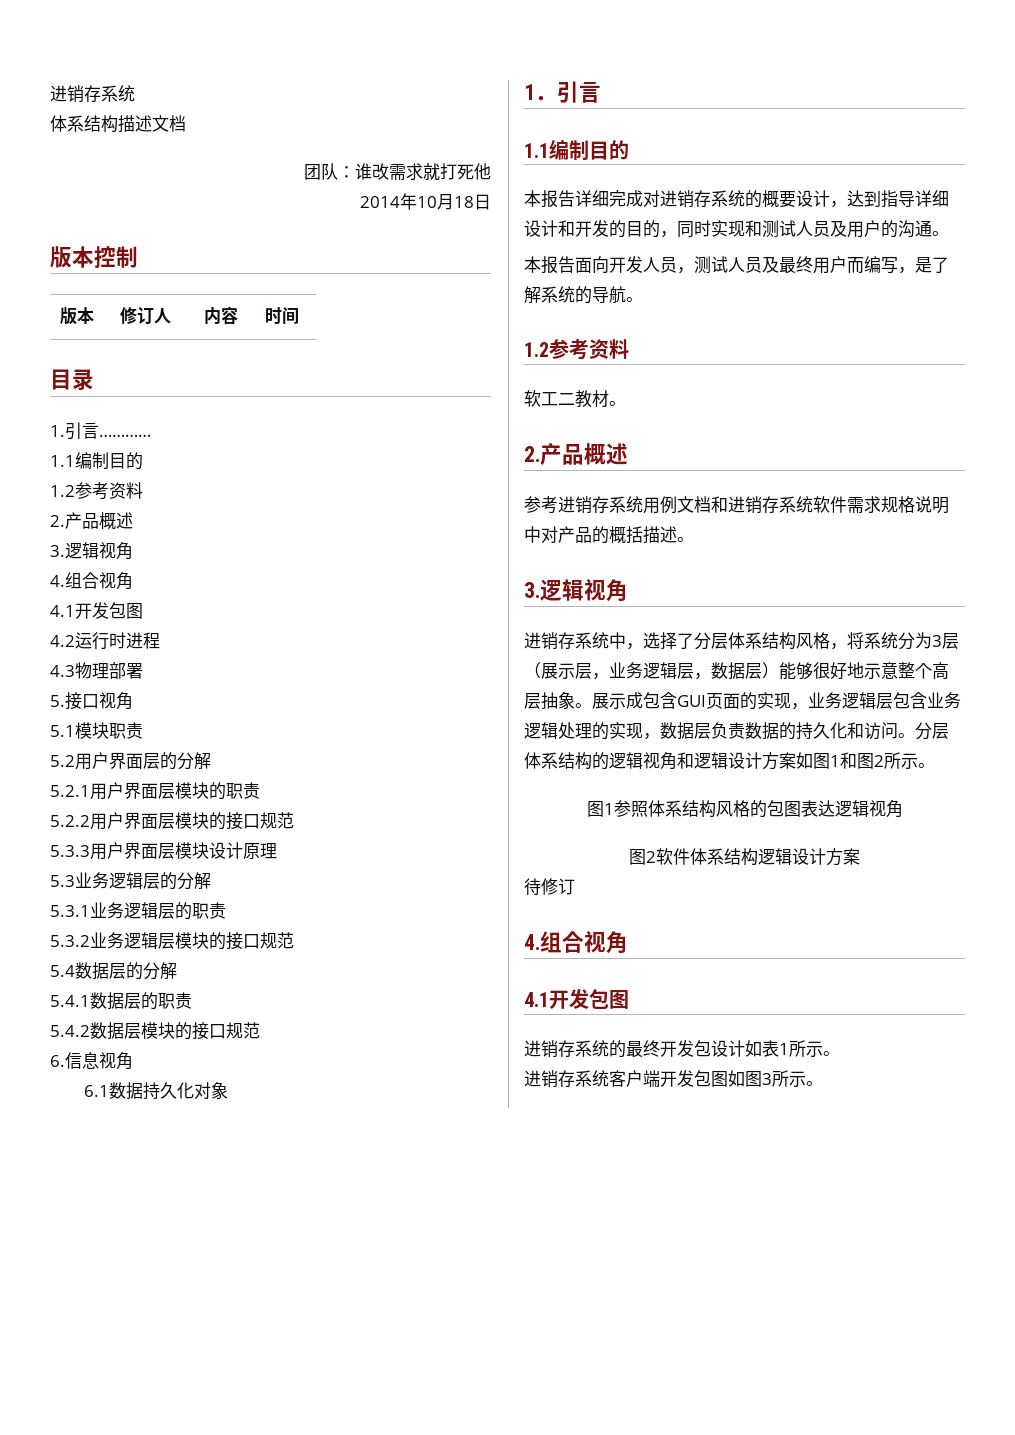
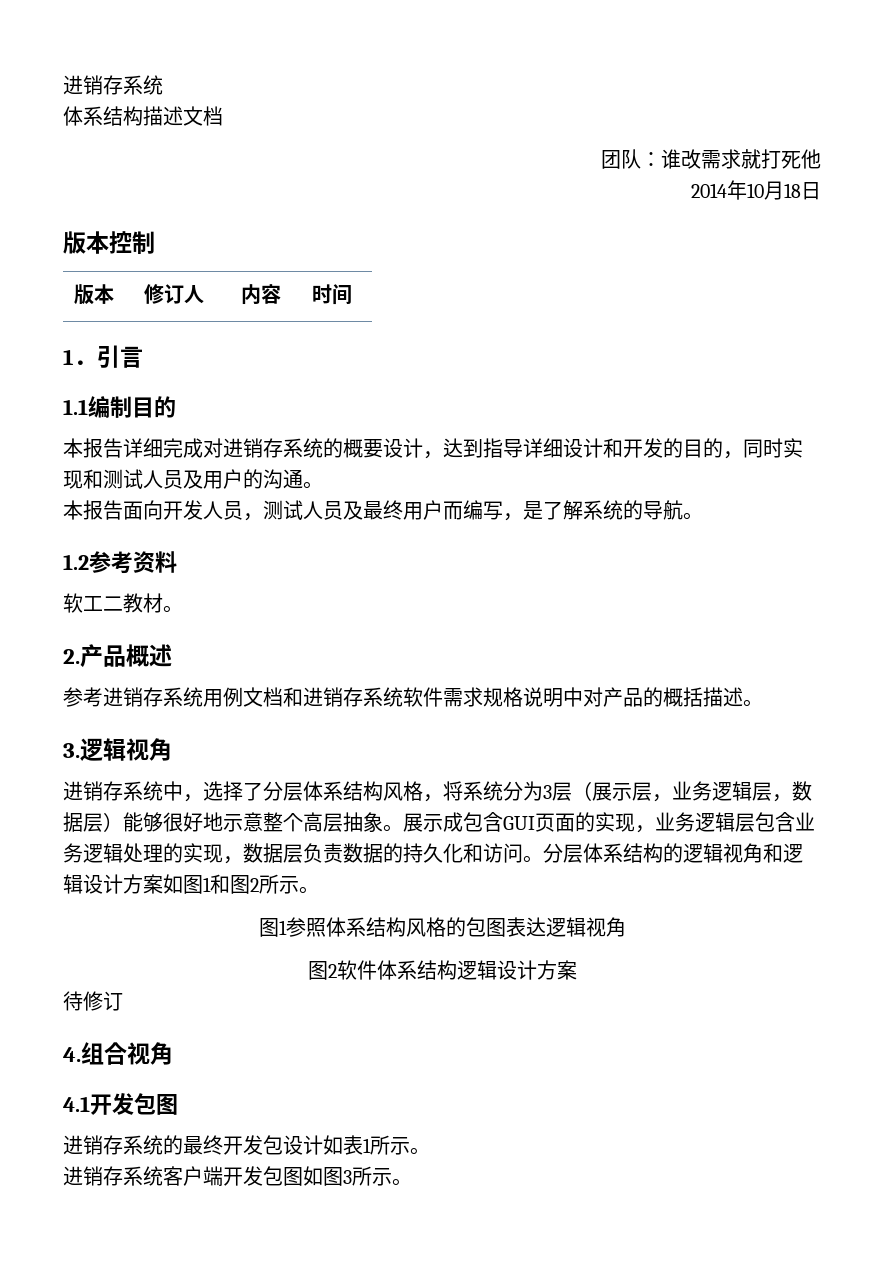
[50,369,94,391] [50,422,151,440] [50,452,143,470] [50,482,143,500] [50,512,133,530] [50,542,133,560] [50,572,133,590] [50,602,143,619] [50,632,160,650] [50,662,143,679] [50,692,133,710] [50,722,143,739] [50,752,211,770] [50,782,260,800] [50,812,294,830] [50,842,277,860] [50,872,211,890] [50,902,226,920] [50,932,294,950] [50,962,177,980] [50,992,192,1010] [50,1022,260,1040] [50,1052,133,1070] [83,1082,228,1100] // 目录 // 1.引言………… // 1.1编制目的 // 1.2参考资料 // 2.产品概述 // 3.逻辑视角 // 4.组合视角 // 4.1开发包图 // 4.2运行时进程 // 4.3物理部署 // 5.接口视角 // 5.1模块职责 // 5.2用户界面层的分解 // 5.2.1用户界面层模块的职责 // 5.2.2用户界面层模块的接口规范 // 5.3.3用户界面层模块设计原理 // 5.3业务逻辑层的分解 // 5.3.1业务逻辑层的职责 // 5.3.2业务逻辑层模块的接口规范 // 5.4数据层的分解 // 5.4.1数据层的职责 // 5.4.2数据层模块的接口规范 // 6.信息视角 // 6.1数据持久化对象 -> (353, 294) none

